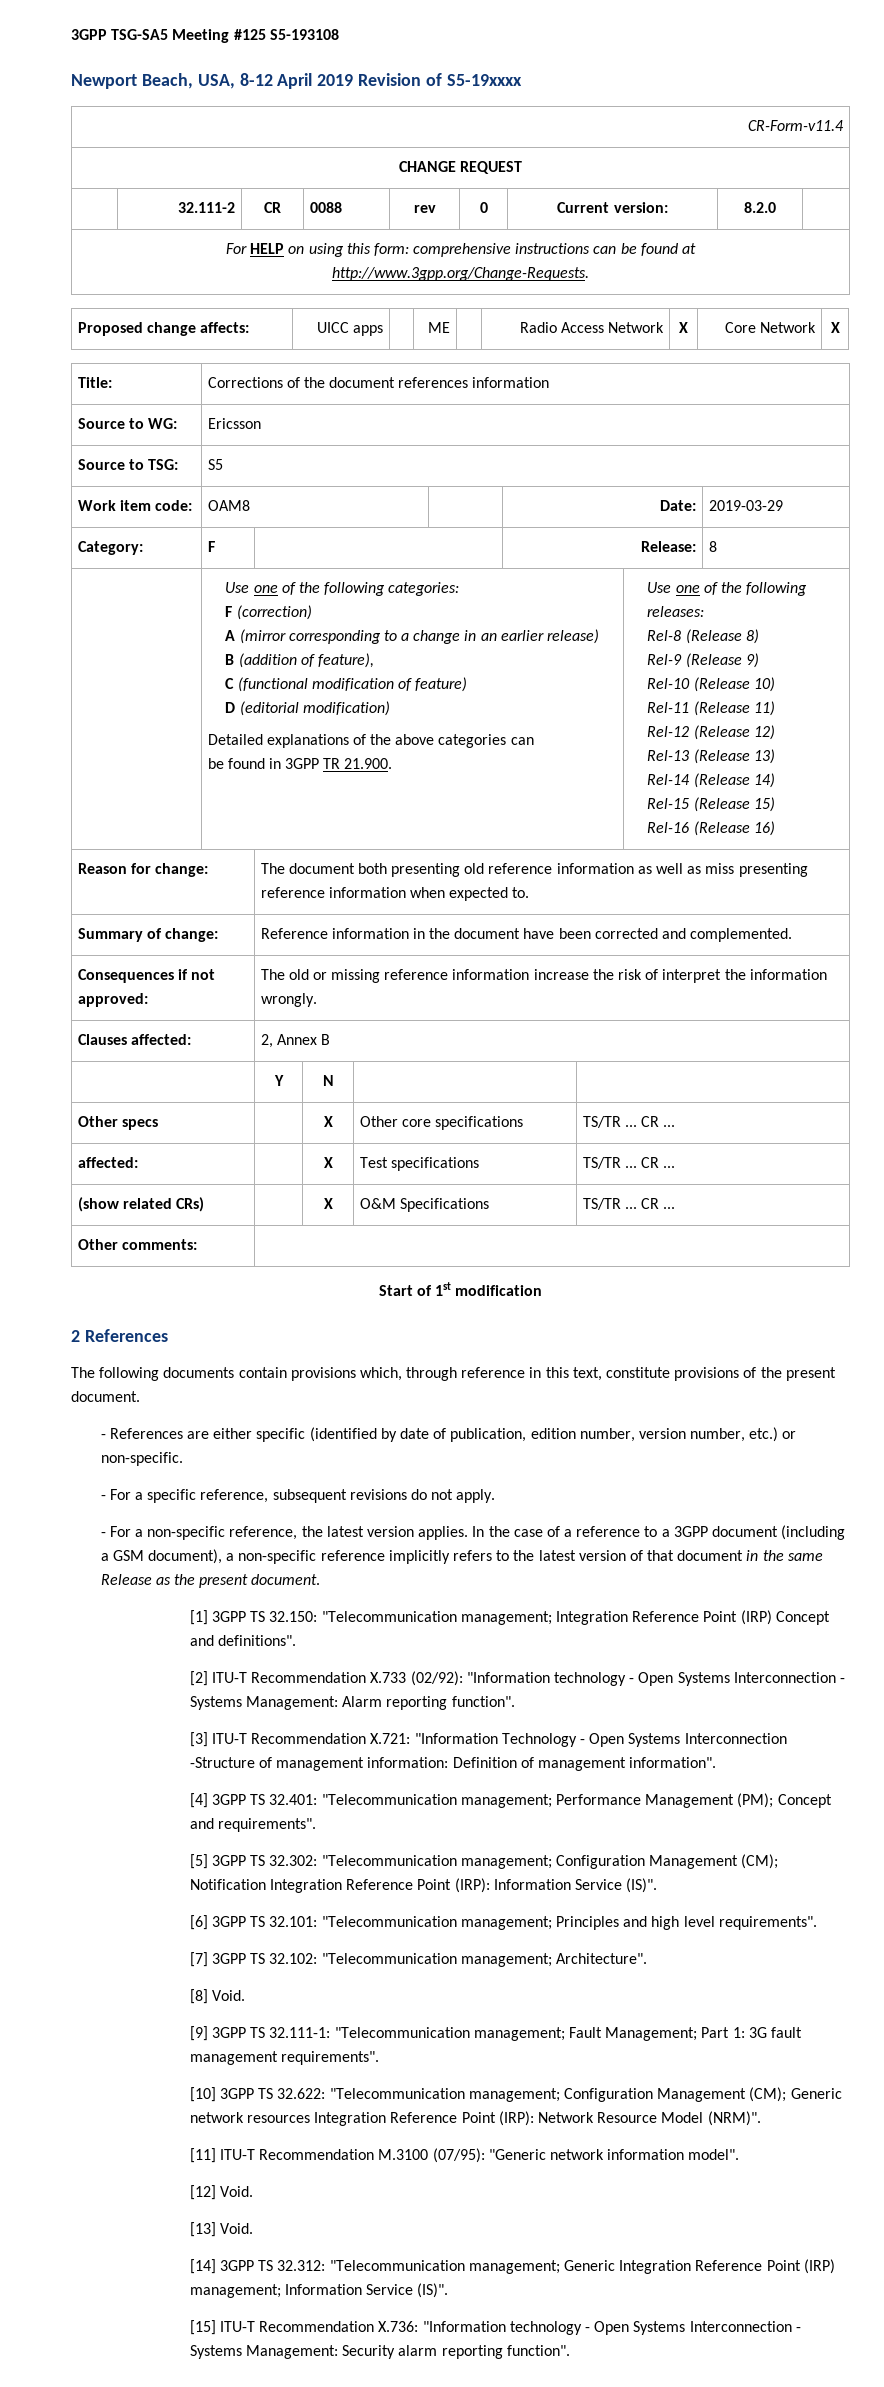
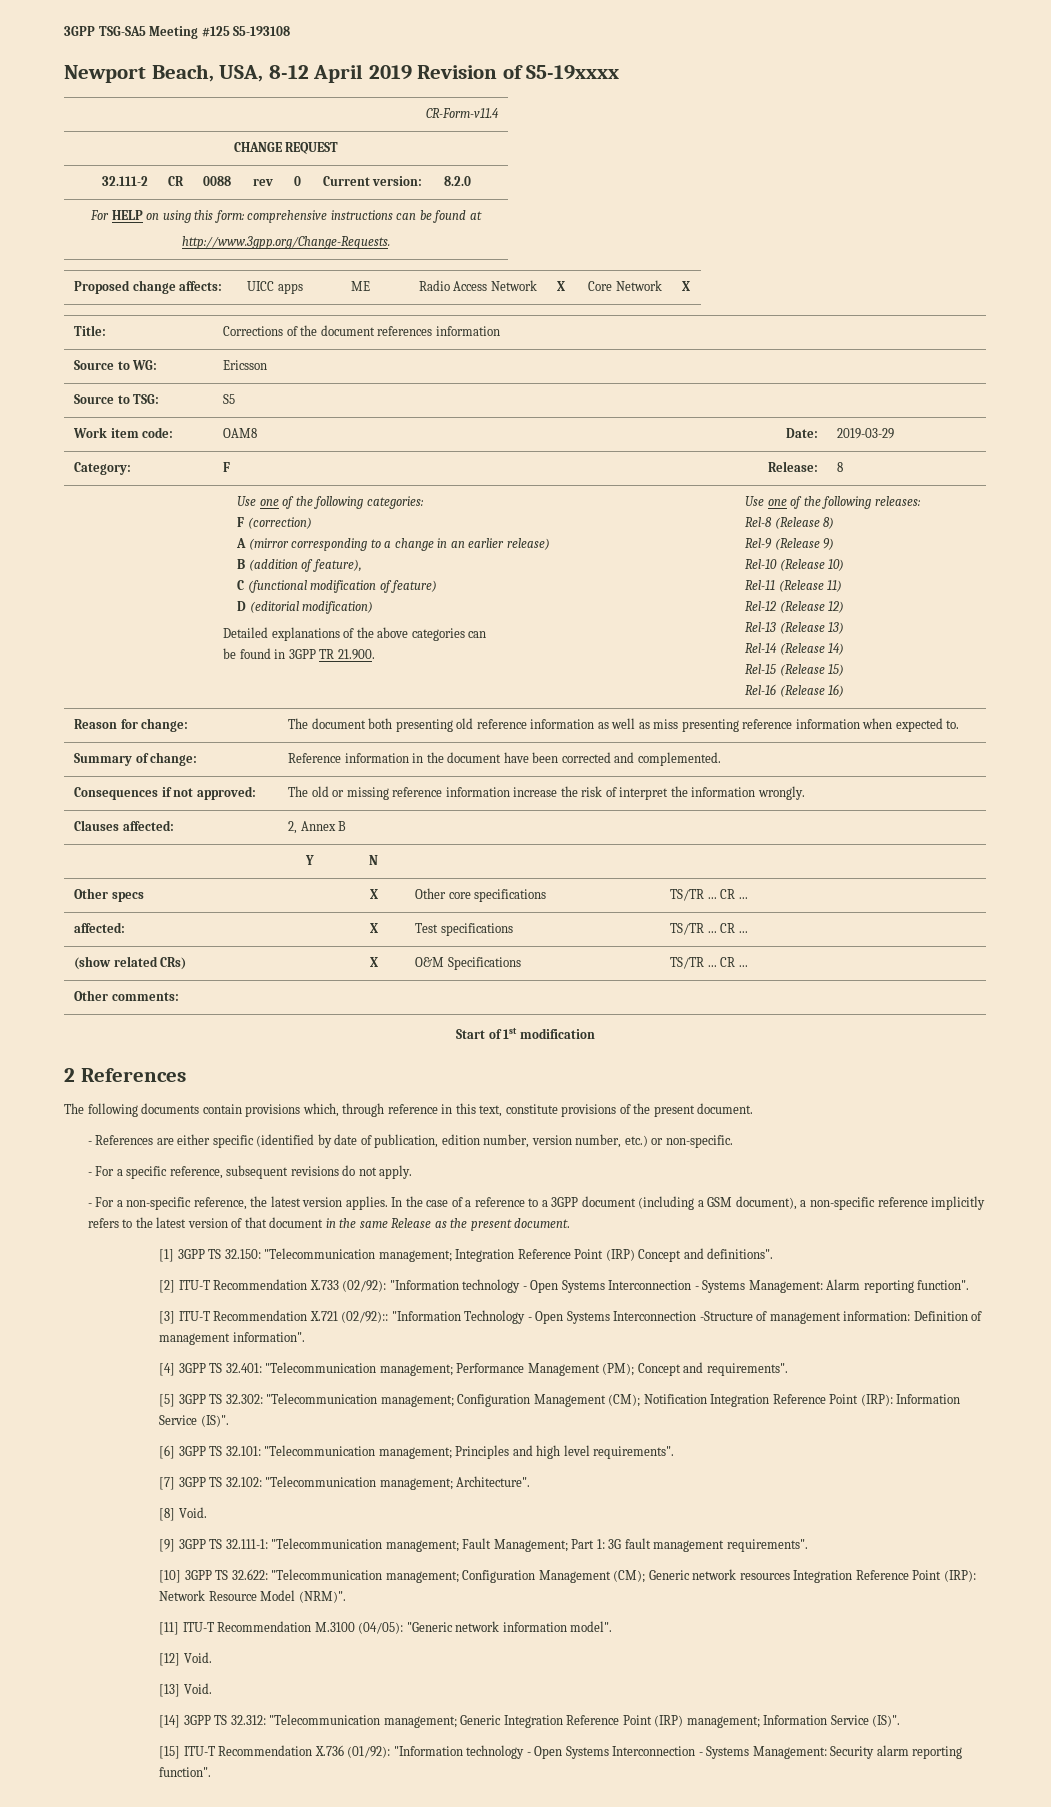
[370,1733,411,1744] X.721: -> [309,1311,389,1323] X.721 (02/92)::
[432,2148,485,2163] (07/95): -> [358,1622,404,1634] (04/05):
[378,2321,419,2332] X.736: -> [314,1745,391,1758] X.736 (01/92):

